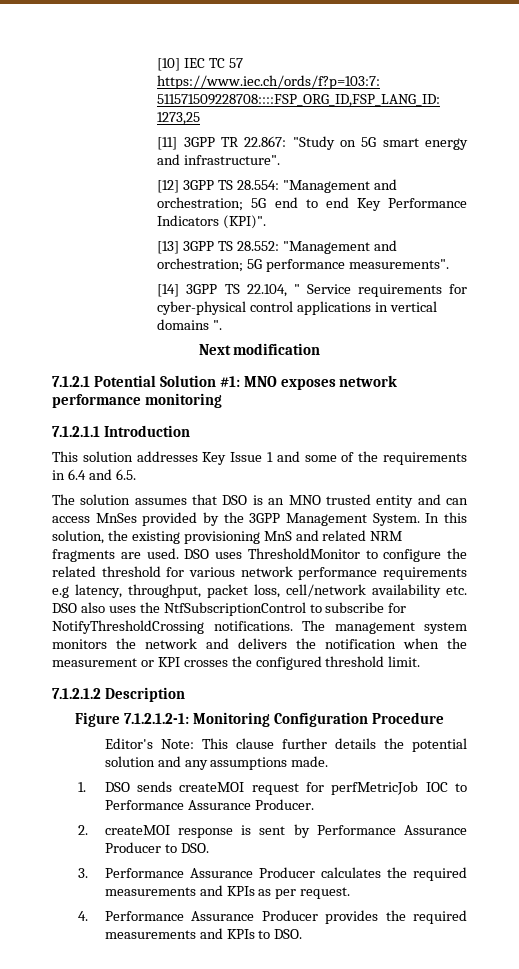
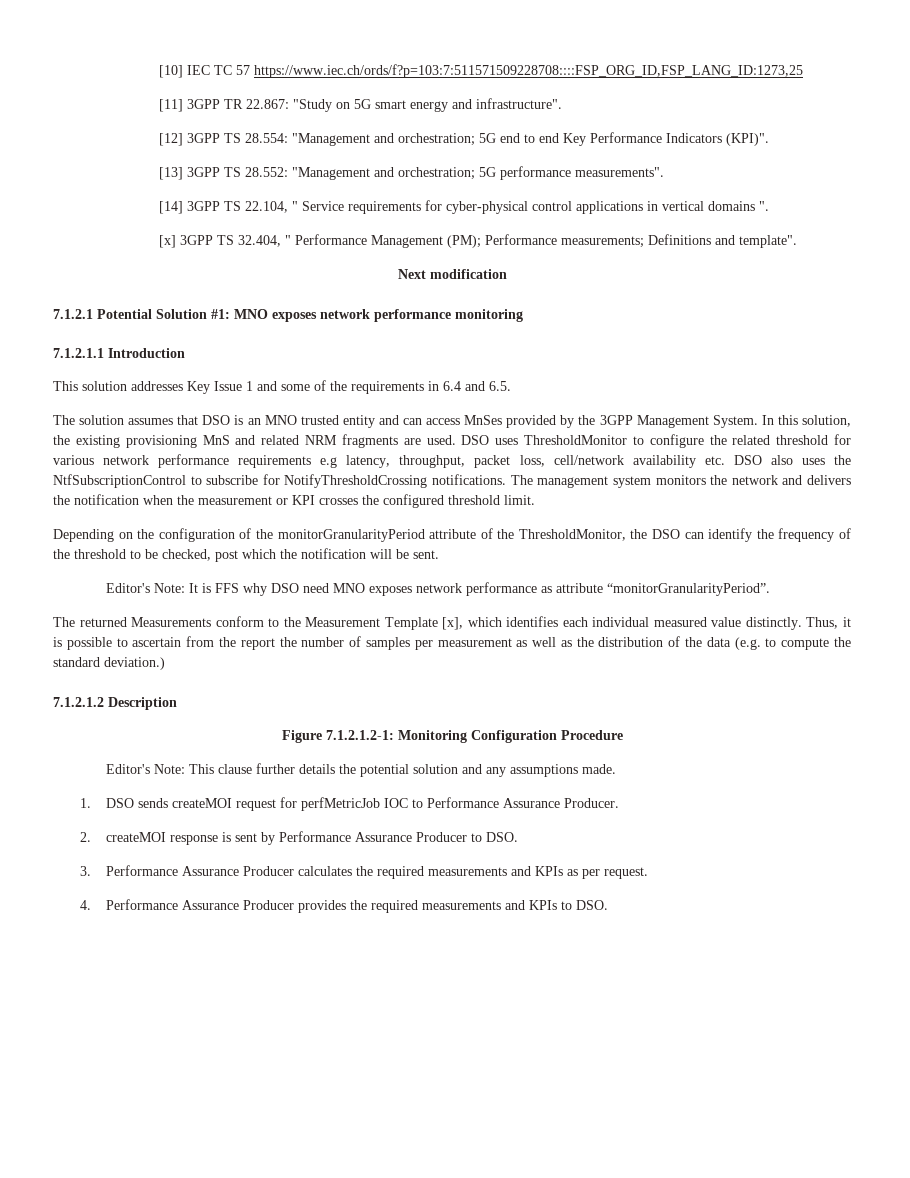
(223, 325) none -> [159,234,798,248] // [x] 3GPP TS 32.404, " Performance Management (PM); Performance measurements; Definitions and template".
(421, 661) none -> [53,528,852,542] [53,548,439,562] [106,582,771,596] [53,616,851,630] [53,636,851,650] [53,657,165,670] // Depending on the configuration of the monitorGranularityPeriod attribute of the ThresholdMonitor, the DSO can identify the frequency of the threshold to be checked, post which the notification will be sent. // Editor's Note: It is FFS why DSO need MNO exposes network performance as attribute “monitorGranularityPeriod”. // The returned Measurements conform to the Measurement Template [x], which identifies each individual measured value distinctly. Thus, it is possible to ascertain from the report the number of samples per measurement as well as the distribution of the data (e.g. to compute the standard deviation.)

